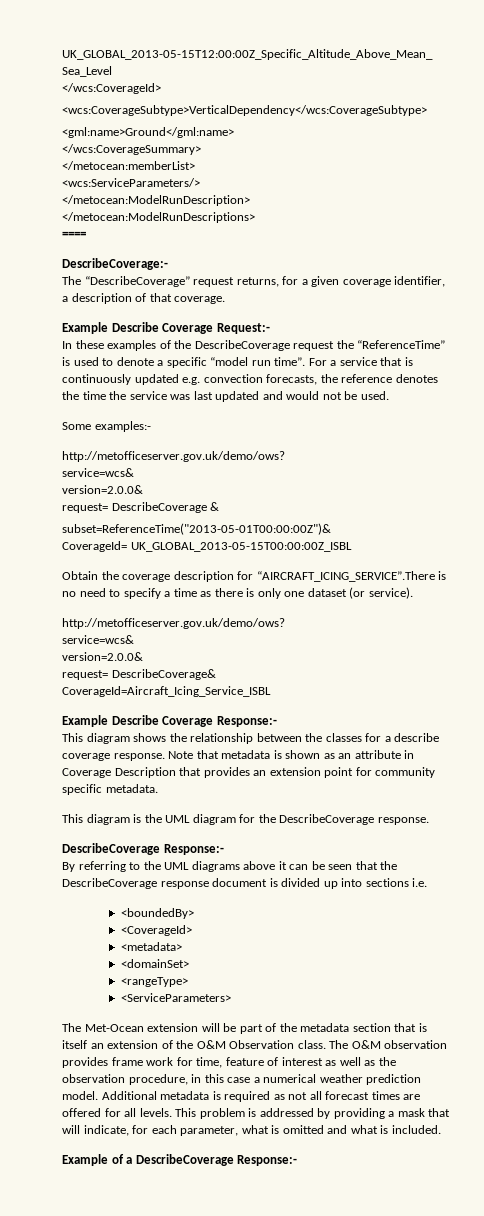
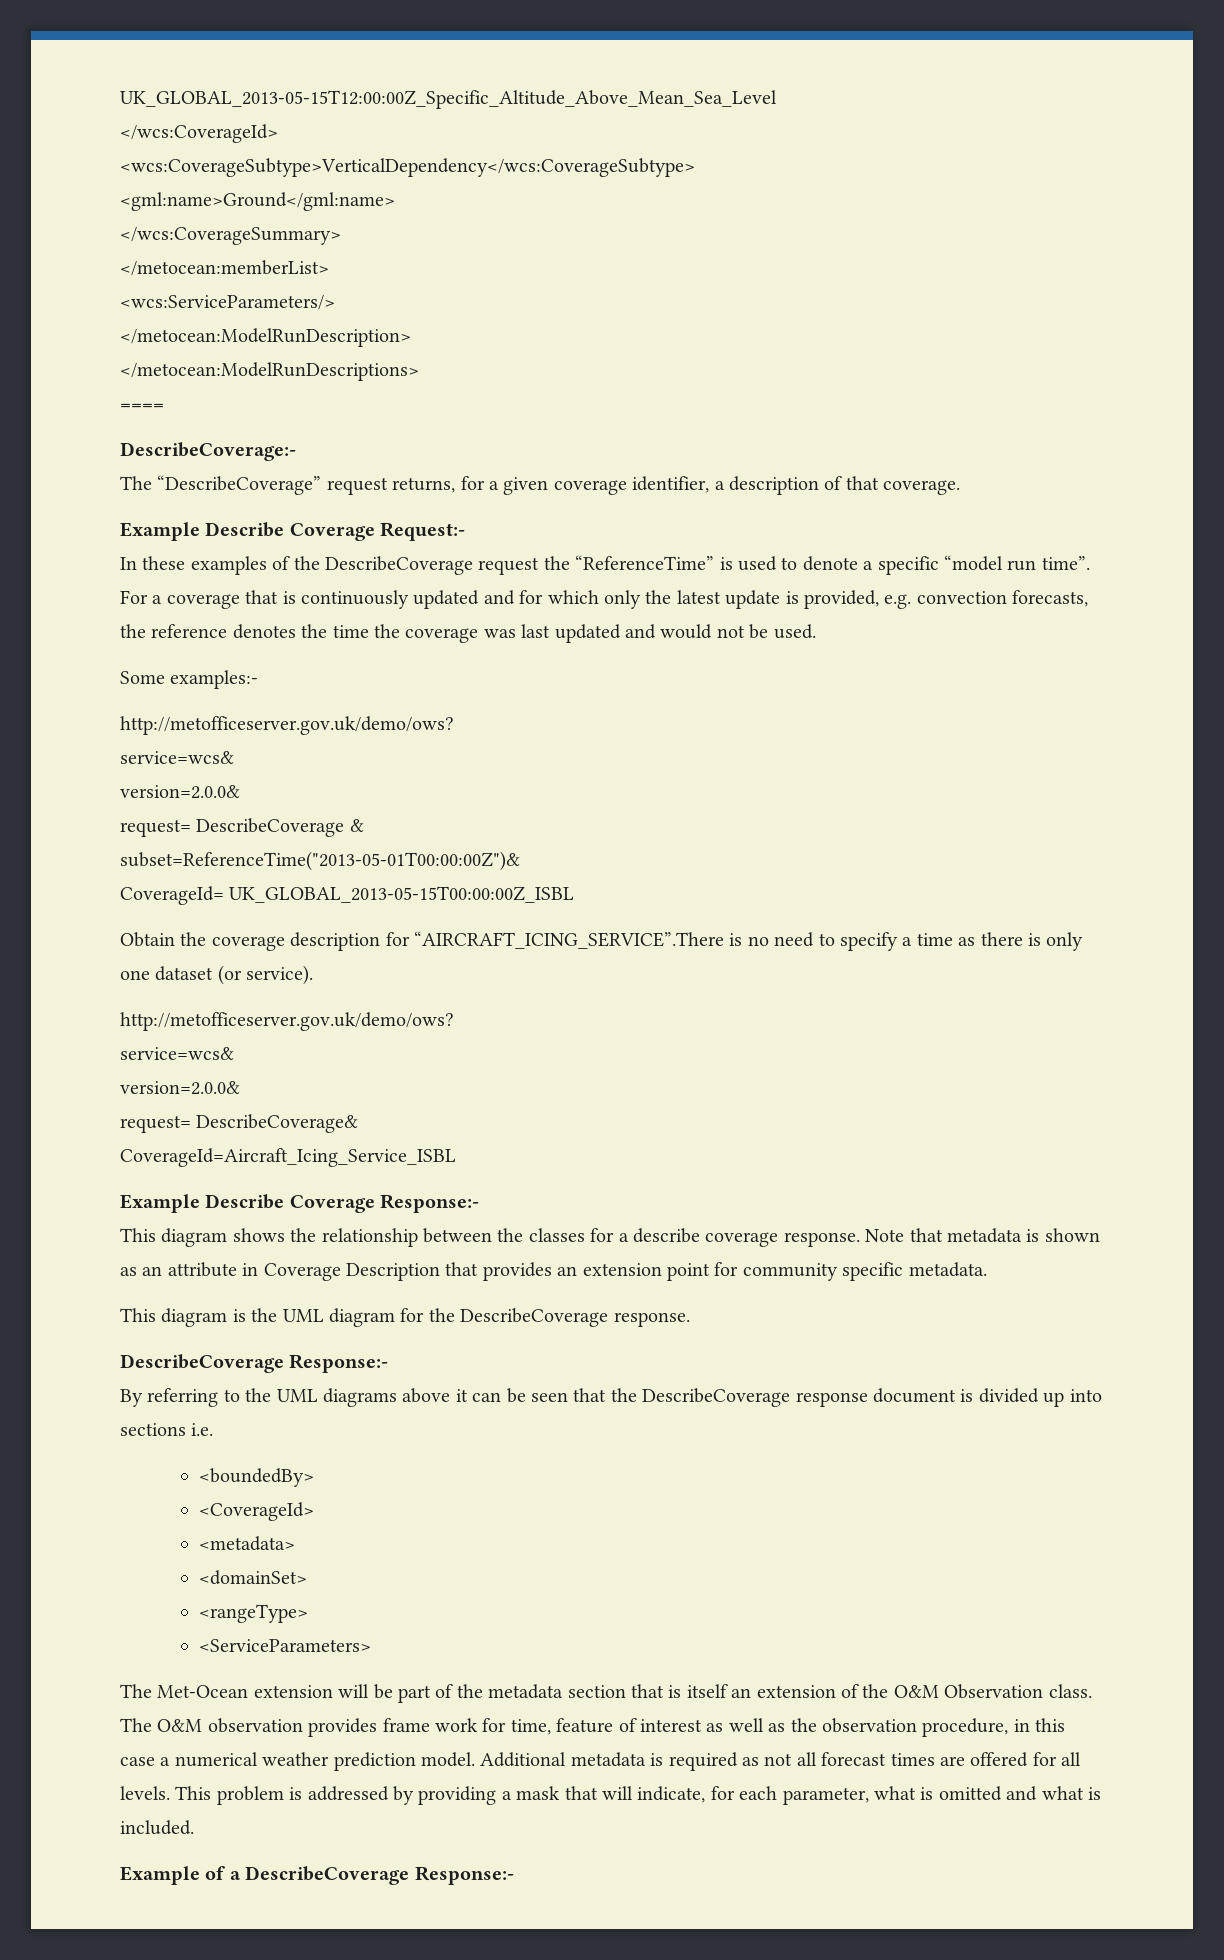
[339,357,377,366] service -> [166,594,240,609] coverage
(179, 379) none -> [483,590,879,609] and for which only the latest update is provided,
[129,391,167,400] service -> [405,628,479,643] coverage

